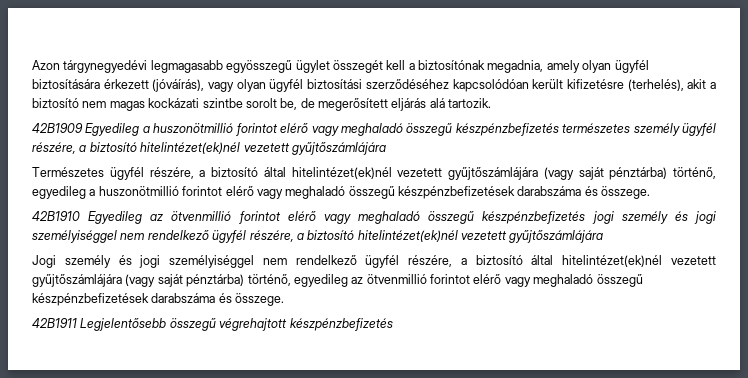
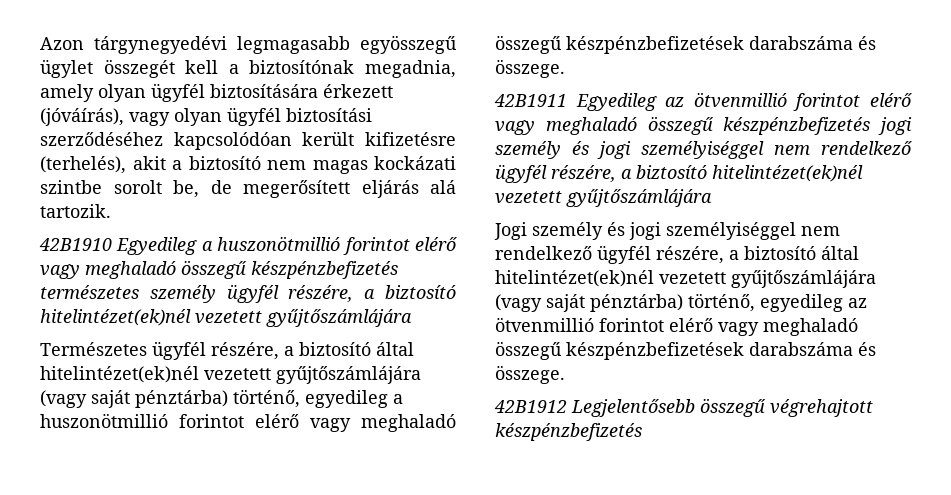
[32,123,83,133] 42B1909 -> [39,238,112,251] 42B1910
[32,211,80,221] 42B1910 -> [494,94,567,107] 42B1911
[32,318,77,328] 42B1911 -> [494,400,567,413] 42B1912

